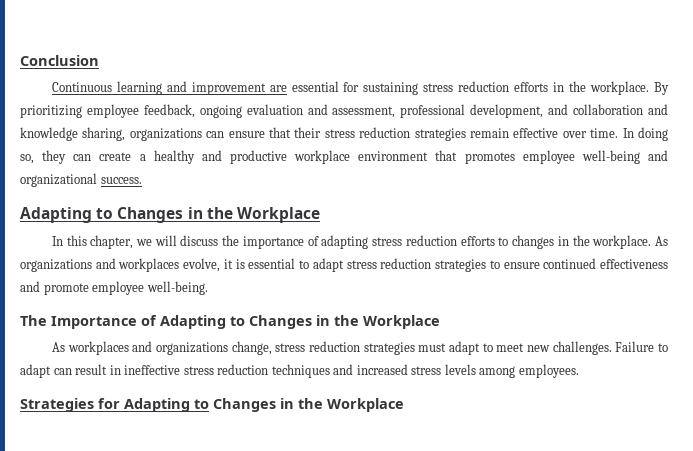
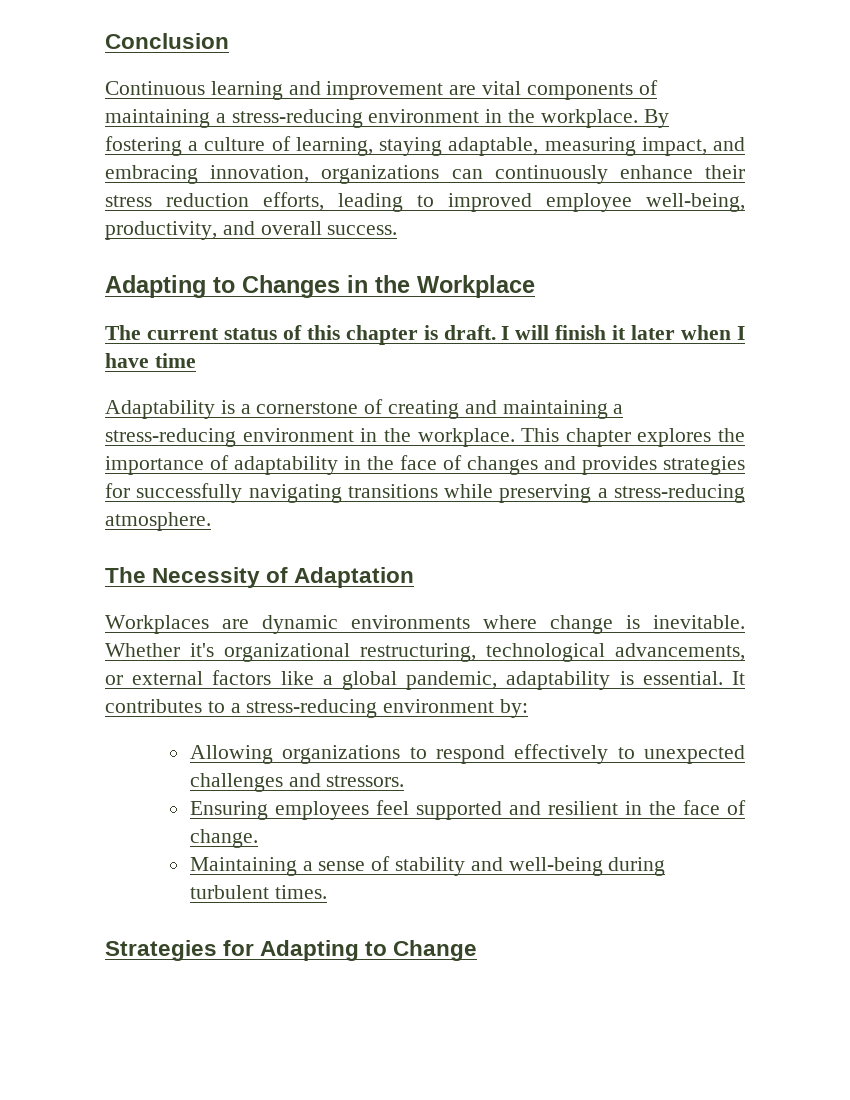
[291,81,669,95] [20,104,668,118] [20,127,668,141] [20,150,668,164] [20,173,97,187] essential for sustaining stress reduction efforts in the workplace. By prioritizing employee feedback, ongoing evaluation and assessment, professional development, and collaboration and knowledge sharing, organizations can ensure that their stress reduction strategies remain effective over time. In doing so, they can create a healthy and productive workplace environment that promotes employee well-being and organizational -> [482,80,658,100] [105,109,669,128] [105,136,745,156] [105,165,745,184] [105,192,745,212] [105,221,322,240] vital components of maintaining a stress-reducing environment in the workplace. By fostering a culture of learning, staying adaptable, measuring impact, and embracing innovation, organizations can continuously enhance their stress reduction efforts, leading to improved employee well-being, productivity, and overall
[51,235,668,249] [20,258,669,272] [20,281,208,295] [20,315,440,329] [51,341,669,355] [20,364,579,378] In this chapter, we will discuss the importance of adapting stress reduction efforts to changes in the workplace. As organizations and workplaces evolve, it is essential to adapt stress reduction strategies to ensure continued effectiveness and promote employee well-being. // The Importance of Adapting to Changes in the Workplace // As workplaces and organizations change, stress reduction strategies must adapt to meet new challenges. Failure to adapt can result in ineffective stress reduction techniques and increased stress levels among employees. -> [105,325,746,345] [105,353,196,368] [105,399,624,419] [105,428,745,447] [105,455,745,475] [105,483,745,503] [105,512,211,531] [105,567,415,588] [105,615,745,634] [105,643,745,662] [105,670,745,690] [105,699,529,718] [189,744,746,764] [189,773,405,792] [189,800,746,820] [189,829,258,848] [189,856,666,876] [189,885,327,899] The current status of this chapter is draft. I will finish it later when I have time // Adaptability is a cornerstone of creating and maintaining a stress-reducing environment in the workplace. This chapter explores the importance of adaptability in the face of changes and provides strategies for successfully navigating transitions while preserving a stress-reducing atmosphere. // The Necessity of Adaptation // Workplaces are dynamic environments where change is inevitable. Whether it's organizational restructuring, technological advancements, or external factors like a global pandemic, adaptability is essential. It contributes to a stress-reducing environment by: // Allowing organizations to respond effectively to unexpected challenges and stressors. // Ensuring employees feel supported and resilient in the face of change. // Maintaining a sense of stability and well-being during turbulent times.
[213,398,404,412] Changes in the Workplace -> [393,940,478,961] Change

